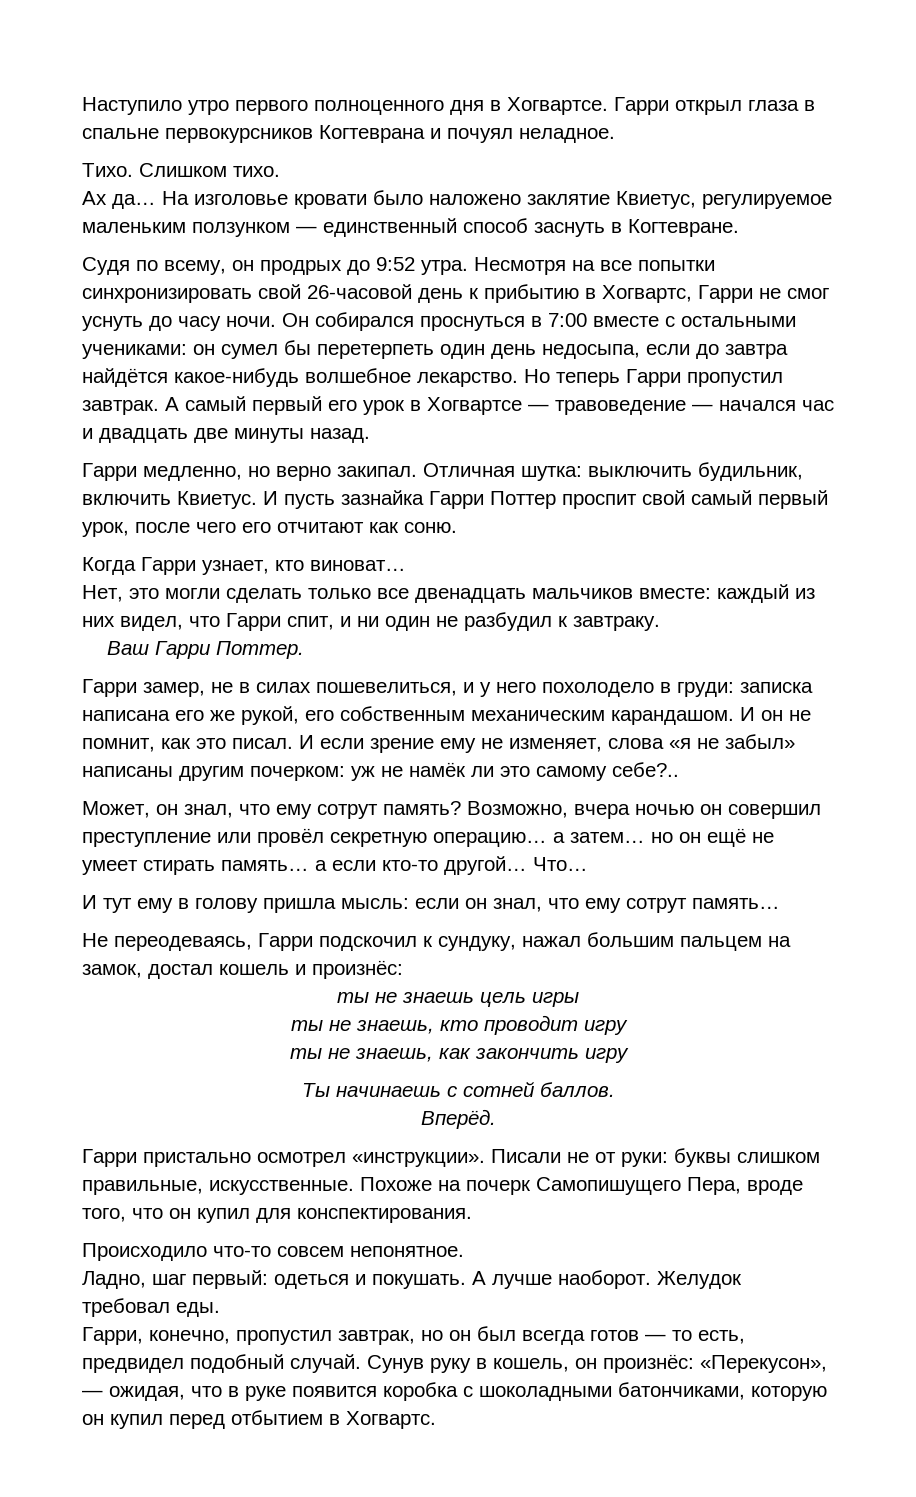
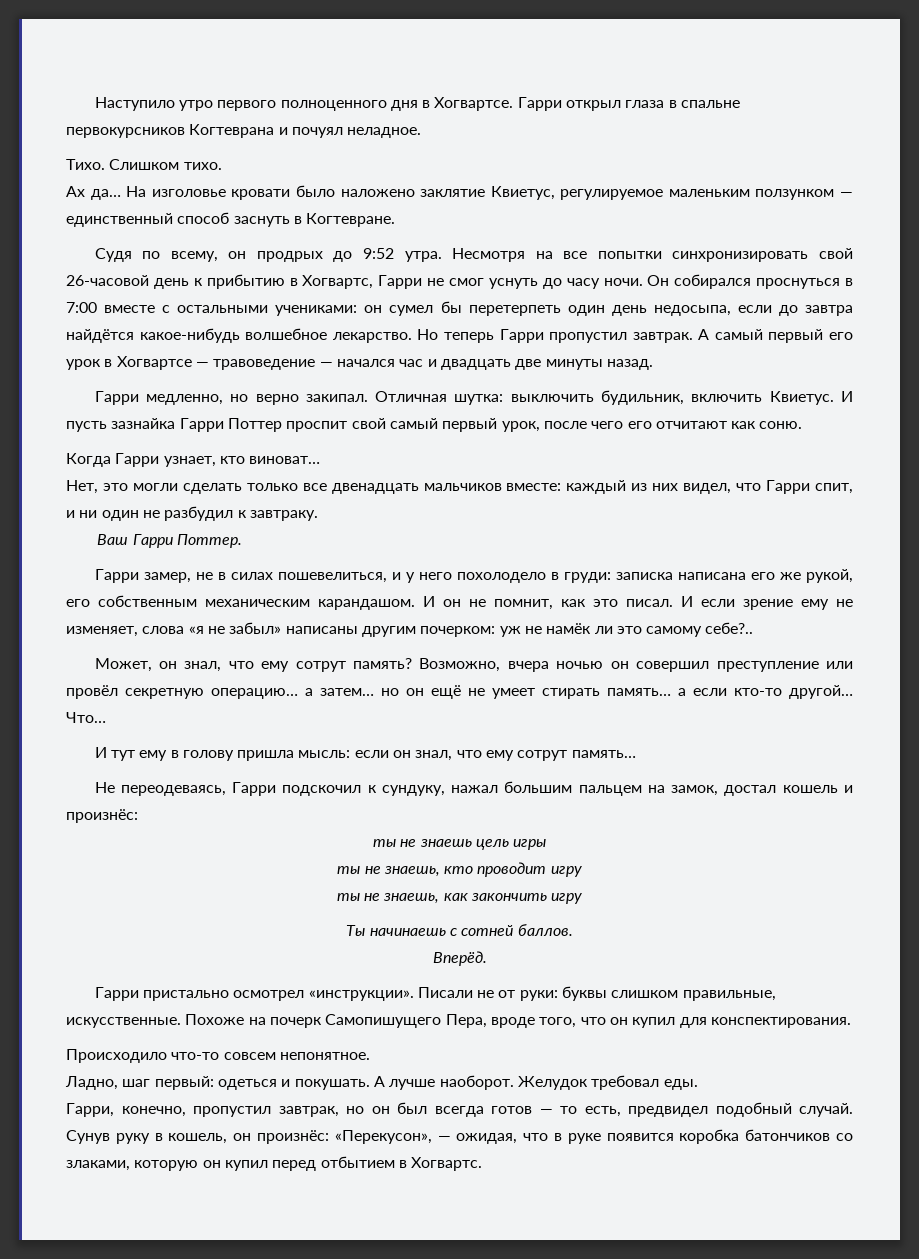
[463,1382,745,1401] с шоколадными батончиками, -> [745,1129,853,1141] [66,1160,130,1171] батончиков со злаками,

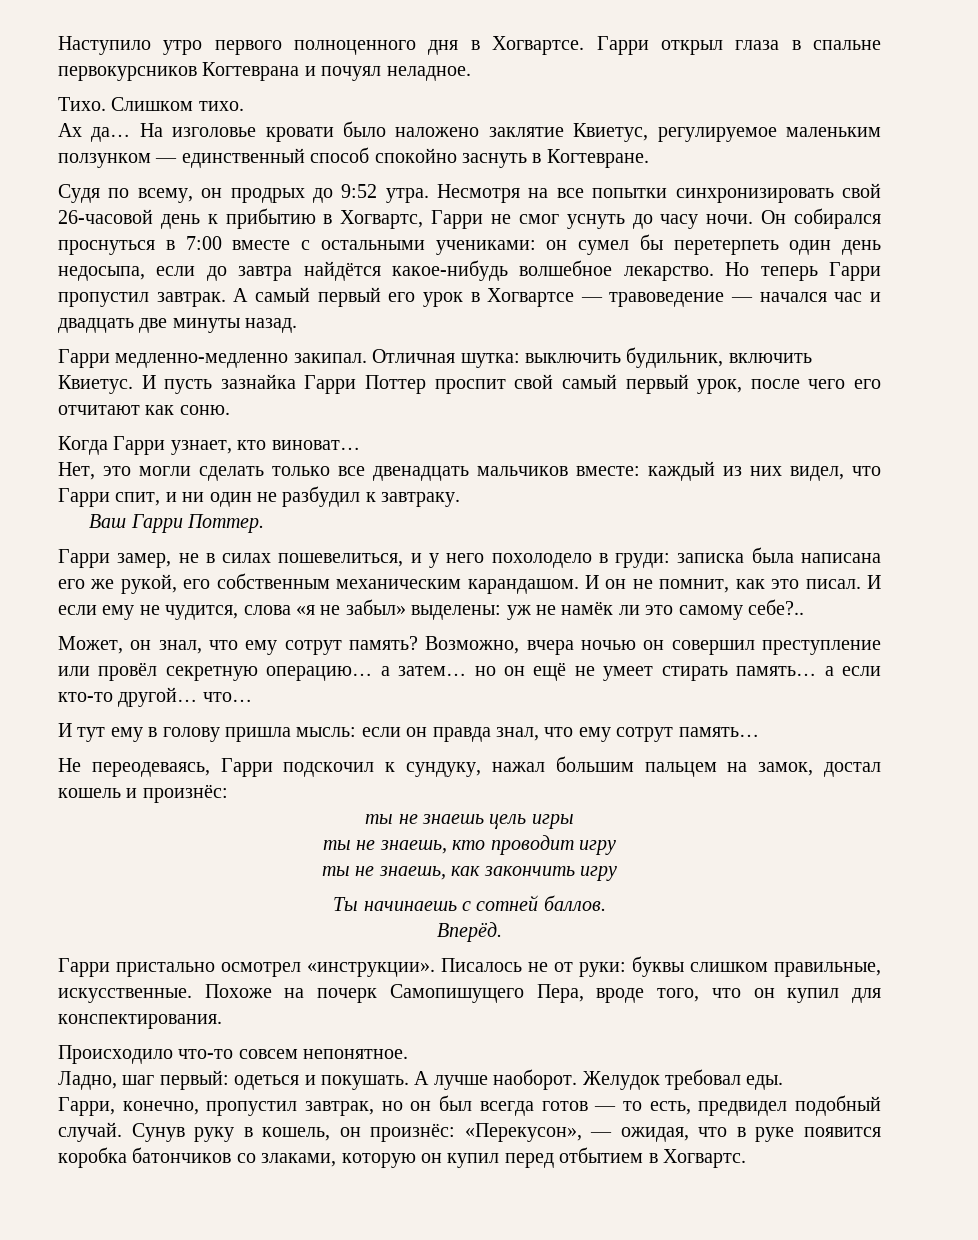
(230, 218) none -> [374,148,457,163] спокойно
[145,394,299,405] медленно, но верно -> [115,353,289,368] медленно-медленно
(673, 576) none -> [751,547,794,563] была
[743,599,793,610] зрение -> (97, 610) none
[66,626,138,637] изменяет, -> [165,605,239,620] чудится,
[285,626,496,637] написаны другим почерком: -> [411,605,502,620] выделены:
[66,712,106,723] Что… -> [202,692,252,702] что…
(412, 754) none -> [432,727,491,742] правда
[417,987,473,998] Писали -> [441,958,522,972] Писалось

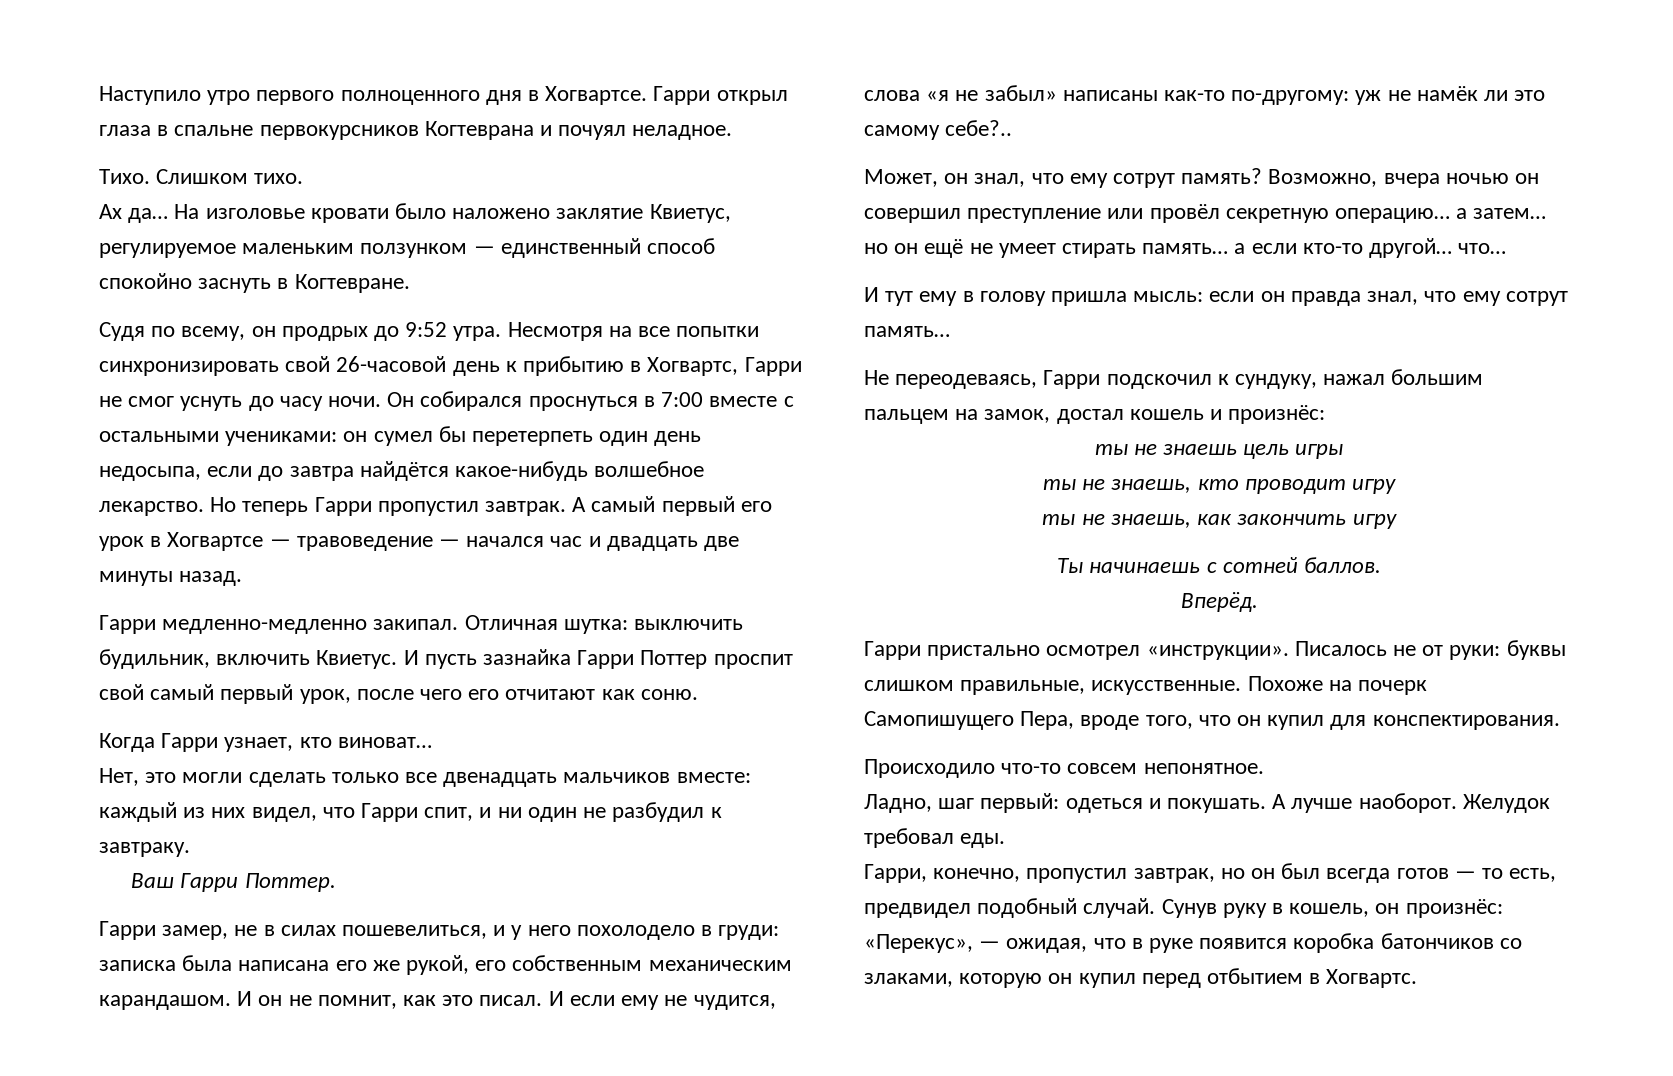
[411,605,502,620] выделены: -> [1062,90,1350,105] написаны как-то по-другому:
[464,1123,582,1142] «Перекусон», -> [864,934,973,953] «Перекус»,

